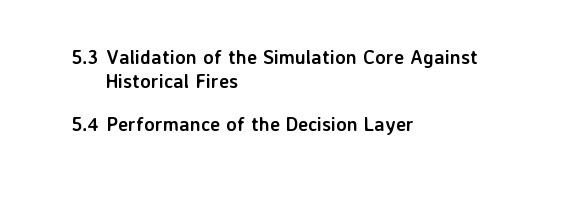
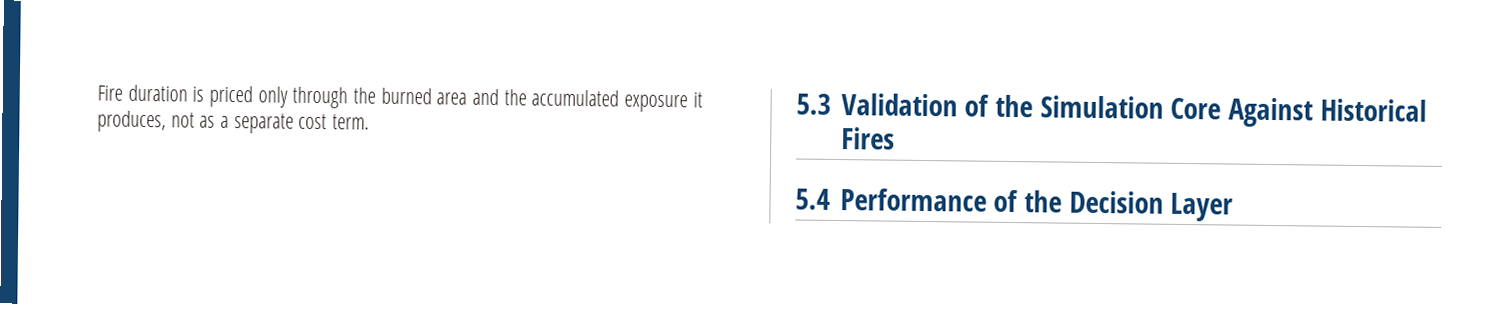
(71, 57) none -> [97,84,703,113] [97,110,370,134] Fire duration is priced only through the burned area and the accumulated exposure it produces, not as a separate cost term. //

